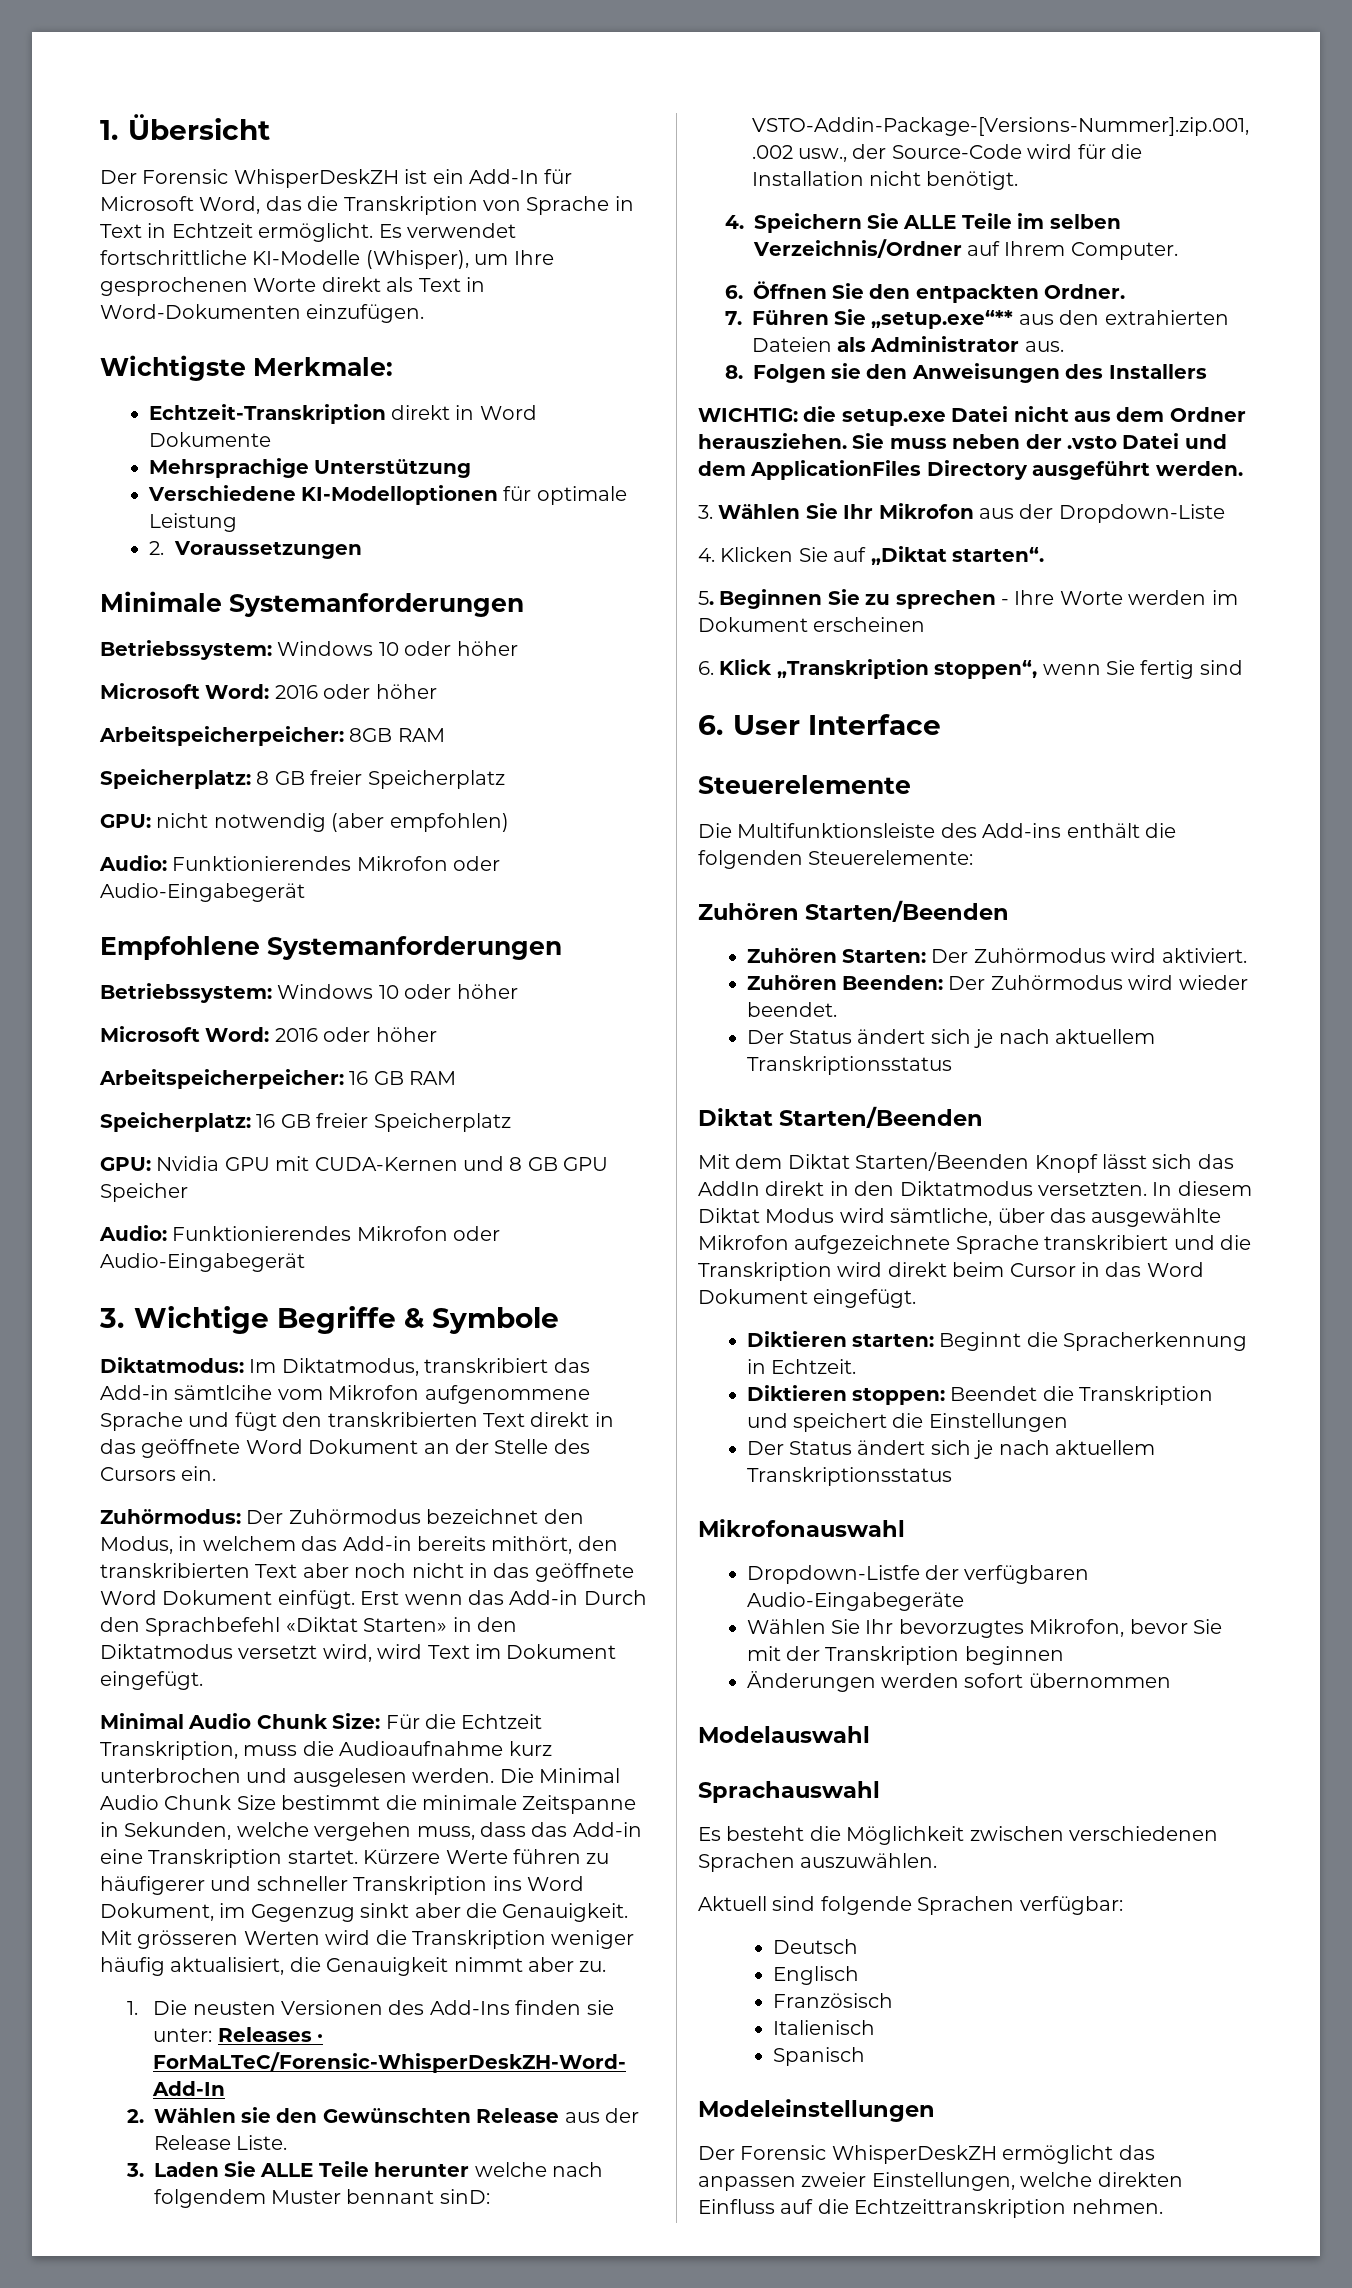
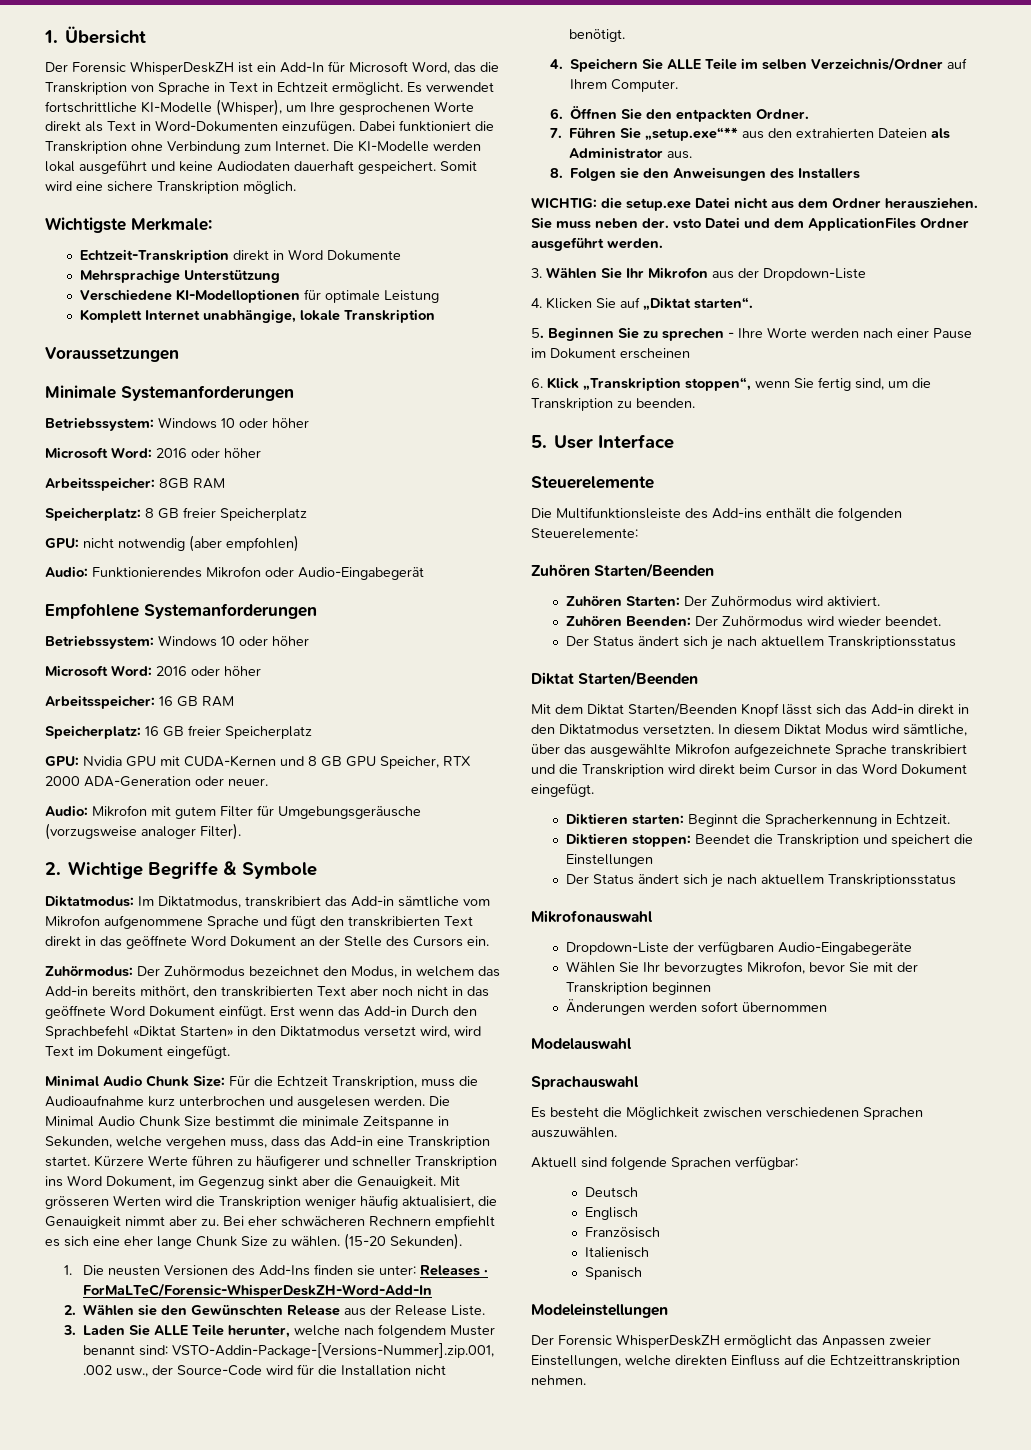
(425, 313) none -> [359,120,494,132] [45,140,481,154] [45,160,477,174] [45,181,296,194] Dabei funktioniert die Transkription ohne Verbindung zum Internet. Die KI-Modelle werden lokal ausgeführt und keine Audiodaten dauerhaft gespeichert. Somit wird eine sichere Transkription möglich.
[148,541,164,555] 2. -> [79,309,435,323] Komplett Internet unabhängige, lokale Transkription //
[99,726,344,746] Arbeitspeicherpeicher: -> [45,477,155,491] Arbeitsspeicher:
[99,1069,344,1089] Arbeitspeicherpeicher: -> [45,695,155,709] Arbeitsspeicher:
[100,1183,188,1202] [99,1225,501,1241] [100,1253,305,1272] [99,1308,124,1328] Speicher // Audio: Funktionierendes Mikrofon oder Audio-Eingabegerät // 3. -> [380,756,471,769] [45,776,268,787] [45,805,421,819] [45,823,241,840] [45,862,61,875] Speicher, RTX 2000 ADA-Generation oder neuer. // Audio: Mikrofon mit gutem Filter für Umgebungsgeräusche (vorzugsweise analoger Filter). // 2.
[174,1385,273,1400] sämtlcihe -> [398,896,459,907] sämtliche
(607, 1966) none -> [223,1215,495,1229] [45,1233,462,1250] Bei eher schwächeren Rechnern empfiehlt es sich eine eher lange Chunk Size zu wählen. (15-20 Sekunden).
[374,2162,470,2177] herunter -> [228,1325,291,1338] herunter,
[346,2189,490,2204] bennant sinD: -> [83,1345,169,1356] benannt sind:
[1025,434,1117,449] der .vsto -> [642,218,701,229] der. vsto
[926,460,1028,480] Directory -> [920,218,969,229] Ordner
(1207, 597) none -> [863,328,972,339] nach einer Pause
[1199,660,1243,675] [698,715,723,735] sind // 6. -> [855,378,931,390] [531,398,695,411] [531,435,547,448] sind, um die Transkription zu beenden. // 5.
[698,1181,760,1196] AddIn -> [871,704,914,715] Add-in
[746,1565,920,1584] Dropdown-Listfe -> [565,942,669,955] Dropdown-Liste
[698,2176,796,2191] anpassen -> [822,1335,885,1348] Anpassen

